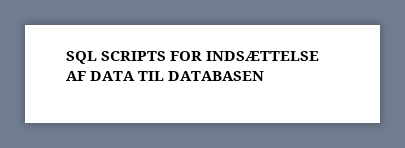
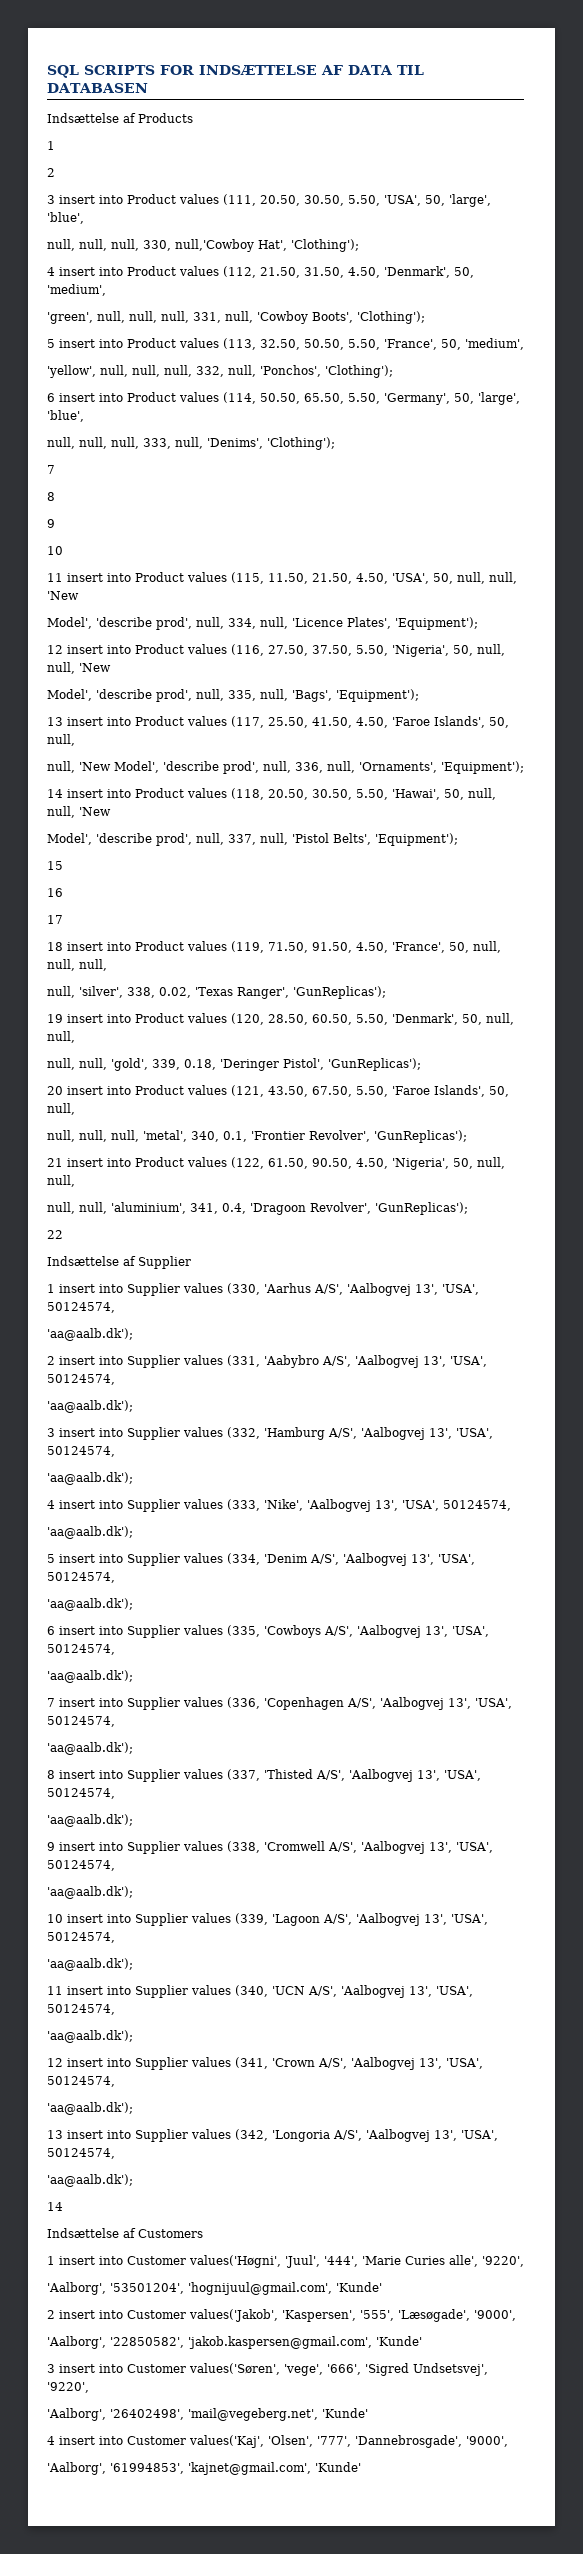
(265, 76) none -> [47,113,193,123] [47,141,55,150] [47,168,55,177] [47,194,491,207] [47,212,84,224] [47,239,359,252] [47,266,474,278] [47,284,106,296] [47,311,425,324] [47,338,524,350] [47,365,393,378] [47,392,520,405] [47,410,84,422] [47,437,335,450] [47,465,55,474] [47,492,55,501] [47,519,55,528] [47,546,63,555] [47,572,517,584] [47,591,79,600] [47,617,478,630] [47,644,505,657] [47,662,111,674] [47,689,419,702] [47,716,509,728] [47,734,75,746] [47,761,524,774] [47,788,496,800] [47,806,111,818] [47,833,458,846] [47,861,63,870] [47,888,63,897] [47,915,63,924] [47,941,501,953] [47,959,107,971] [47,986,386,999] [47,1013,514,1025] [47,1031,75,1043] [47,1058,421,1071] [47,1085,509,1097] [47,1103,75,1115] [47,1130,467,1143] [47,1157,505,1170] [47,1175,75,1187] [47,1202,468,1215] [47,1230,63,1239] [47,1256,191,1269] [47,1283,479,1296] [47,1302,115,1313] [47,1328,133,1341] [47,1355,487,1368] [47,1374,115,1385] [47,1400,133,1413] [47,1427,493,1440] [47,1446,115,1457] [47,1472,133,1485] [47,1499,511,1512] [47,1526,133,1539] [47,1553,475,1566] [47,1572,115,1583] [47,1598,133,1611] [47,1625,489,1638] [47,1644,115,1655] [47,1670,133,1683] [47,1697,512,1710] [47,1716,115,1727] [47,1742,133,1755] [47,1769,481,1782] [47,1788,115,1799] [47,1814,133,1827] [47,1841,493,1854] [47,1860,115,1871] [47,1886,133,1899] [47,1913,488,1926] [47,1932,115,1943] [47,1958,133,1971] [47,1985,473,1998] [47,2004,115,2015] [47,2030,133,2043] [47,2057,483,2070] [47,2076,115,2087] [47,2102,133,2115] [47,2129,498,2142] [47,2148,115,2159] [47,2174,133,2187] [47,2202,63,2211] [47,2228,203,2238] [47,2255,524,2268] [47,2282,382,2295] [47,2309,516,2322] [47,2336,422,2349] [47,2363,488,2376] [47,2382,89,2393] [47,2408,368,2421] [47,2435,508,2448] [47,2462,361,2475] // Indsættelse af Products // 1 // 2 // 3 insert into Product values (111, 20.50, 30.50, 5.50, 'USA', 50, 'large', 'blue', // null, null, null, 330, null,'Cowboy Hat', 'Clothing'); // 4 insert into Product values (112, 21.50, 31.50, 4.50, 'Denmark', 50, 'medium', // 'green', null, null, null, 331, null, 'Cowboy Boots', 'Clothing'); // 5 insert into Product values (113, 32.50, 50.50, 5.50, 'France', 50, 'medium', // 'yellow', null, null, null, 332, null, 'Ponchos', 'Clothing'); // 6 insert into Product values (114, 50.50, 65.50, 5.50, 'Germany', 50, 'large', 'blue', // null, null, null, 333, null, 'Denims', 'Clothing'); // 7 // 8 // 9 // 10 // 11 insert into Product values (115, 11.50, 21.50, 4.50, 'USA', 50, null, null, 'New // Model', 'describe prod', null, 334, null, 'Licence Plates', 'Equipment'); // 12 insert into Product values (116, 27.50, 37.50, 5.50, 'Nigeria', 50, null, null, 'New // Model', 'describe prod', null, 335, null, 'Bags', 'Equipment'); // 13 insert into Product values (117, 25.50, 41.50, 4.50, 'Faroe Islands', 50, null, // null, 'New Model', 'describe prod', null, 336, null, 'Ornaments', 'Equipment'); // 14 insert into Product values (118, 20.50, 30.50, 5.50, 'Hawai', 50, null, null, 'New // Model', 'describe prod', null, 337, null, 'Pistol Belts', 'Equipment'); // 15 // 16 // 17 // 18 insert into Product values (119, 71.50, 91.50, 4.50, 'France', 50, null, null, null, // null, 'silver', 338, 0.02, 'Texas Ranger', 'GunReplicas'); // 19 insert into Product values (120, 28.50, 60.50, 5.50, 'Denmark', 50, null, null, // null, null, 'gold', 339, 0.18, 'Deringer Pistol', 'GunReplicas'); // 20 insert into Product values (121, 43.50, 67.50, 5.50, 'Faroe Islands', 50, null, // null, null, null, 'metal', 340, 0.1, 'Frontier Revolver', 'GunReplicas'); // 21 insert into Product values (122, 61.50, 90.50, 4.50, 'Nigeria', 50, null, null, // null, null, 'aluminium', 341, 0.4, 'Dragoon Revolver', 'GunReplicas'); // 22 // Indsættelse af Supplier // 1 insert into Supplier values (330, 'Aarhus A/S', 'Aalbogvej 13', 'USA', 50124574, // 'aa@aalb.dk'); // 2 insert into Supplier values (331, 'Aabybro A/S', 'Aalbogvej 13', 'USA', 50124574, // 'aa@aalb.dk'); // 3 insert into Supplier values (332, 'Hamburg A/S', 'Aalbogvej 13', 'USA', 50124574, // 'aa@aalb.dk'); // 4 insert into Supplier values (333, 'Nike', 'Aalbogvej 13', 'USA', 50124574, // 'aa@aalb.dk'); // 5 insert into Supplier values (334, 'Denim A/S', 'Aalbogvej 13', 'USA', 50124574, // 'aa@aalb.dk'); // 6 insert into Supplier values (335, 'Cowboys A/S', 'Aalbogvej 13', 'USA', 50124574, // 'aa@aalb.dk'); // 7 insert into Supplier values (336, 'Copenhagen A/S', 'Aalbogvej 13', 'USA', 50124574, // 'aa@aalb.dk'); // 8 insert into Supplier values (337, 'Thisted A/S', 'Aalbogvej 13', 'USA', 50124574, // 'aa@aalb.dk'); // 9 insert into Supplier values (338, 'Cromwell A/S', 'Aalbogvej 13', 'USA', 50124574, // 'aa@aalb.dk'); // 10 insert into Supplier values (339, 'Lagoon A/S', 'Aalbogvej 13', 'USA', 50124574, // 'aa@aalb.dk'); // 11 insert into Supplier values (340, 'UCN A/S', 'Aalbogvej 13', 'USA', 50124574, // 'aa@aalb.dk'); // 12 insert into Supplier values (341, 'Crown A/S', 'Aalbogvej 13', 'USA', 50124574, // 'aa@aalb.dk'); // 13 insert into Supplier values (342, 'Longoria A/S', 'Aalbogvej 13', 'USA', 50124574, // 'aa@aalb.dk'); // 14 // Indsættelse af Customers // 1 insert into Customer values('Høgni', 'Juul', '444', 'Marie Curies alle', '9220', // 'Aalborg', '53501204', 'hognijuul@gmail.com', 'Kunde' // 2 insert into Customer values('Jakob', 'Kaspersen', '555', 'Læsøgade', '9000', // 'Aalborg', '22850582', 'jakob.kaspersen@gmail.com', 'Kunde' // 3 insert into Customer values('Søren', 'vege', '666', 'Sigred Undsetsvej', '9220', // 'Aalborg', '26402498', 'mail@vegeberg.net', 'Kunde' // 4 insert into Customer values('Kaj', 'Olsen', '777', 'Dannebrosgade', '9000', // 'Aalborg', '61994853', 'kajnet@gmail.com', 'Kunde'

